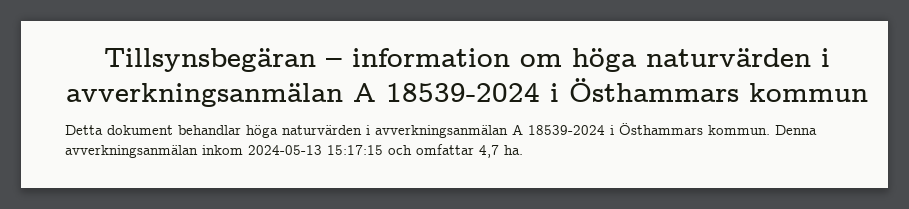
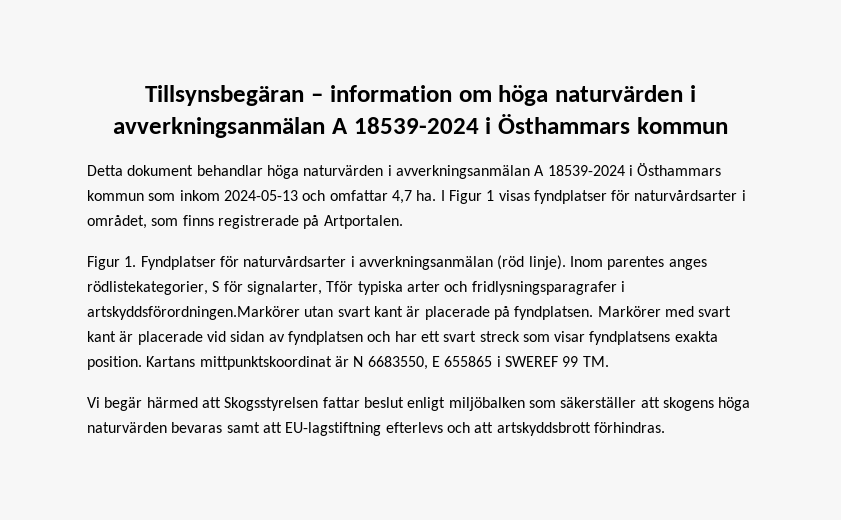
[708,125,817,135] [65,145,198,158] kommun. Denna avverkningsanmälan -> [87,190,176,201] kommun som
[327,145,383,155] 15:17:15 -> (298, 195) none
(523, 150) none -> [440,190,746,204] [87,215,403,229] [87,255,707,270] [87,281,625,295] [87,306,732,320] [87,331,718,345] [87,356,609,370] [87,397,751,411] [87,422,665,436] I Figur 1 visas fyndplatser för naturvårdsarter i området, som finns registrerade på Artportalen. // Figur 1. Fyndplatser för naturvårdsarter i avverkningsanmälan (röd linje). Inom parentes anges rödlistekategorier, S för signalarter, Tför typiska arter och fridlysningsparagrafer i artskyddsförordningen.Markörer utan svart kant är placerade på fyndplatsen. Markörer med svart kant är placerade vid sidan av fyndplatsen och har ett svart streck som visar fyndplatsens exakta position. Kartans mittpunktskoordinat är N 6683550, E 655865 i SWEREF 99 TM. // Vi begär härmed att Skogsstyrelsen fattar beslut enligt miljöbalken som säkerställer att skogens höga naturvärden bevaras samt att EU-lagstiftning efterlevs och att artskyddsbrott förhindras.

